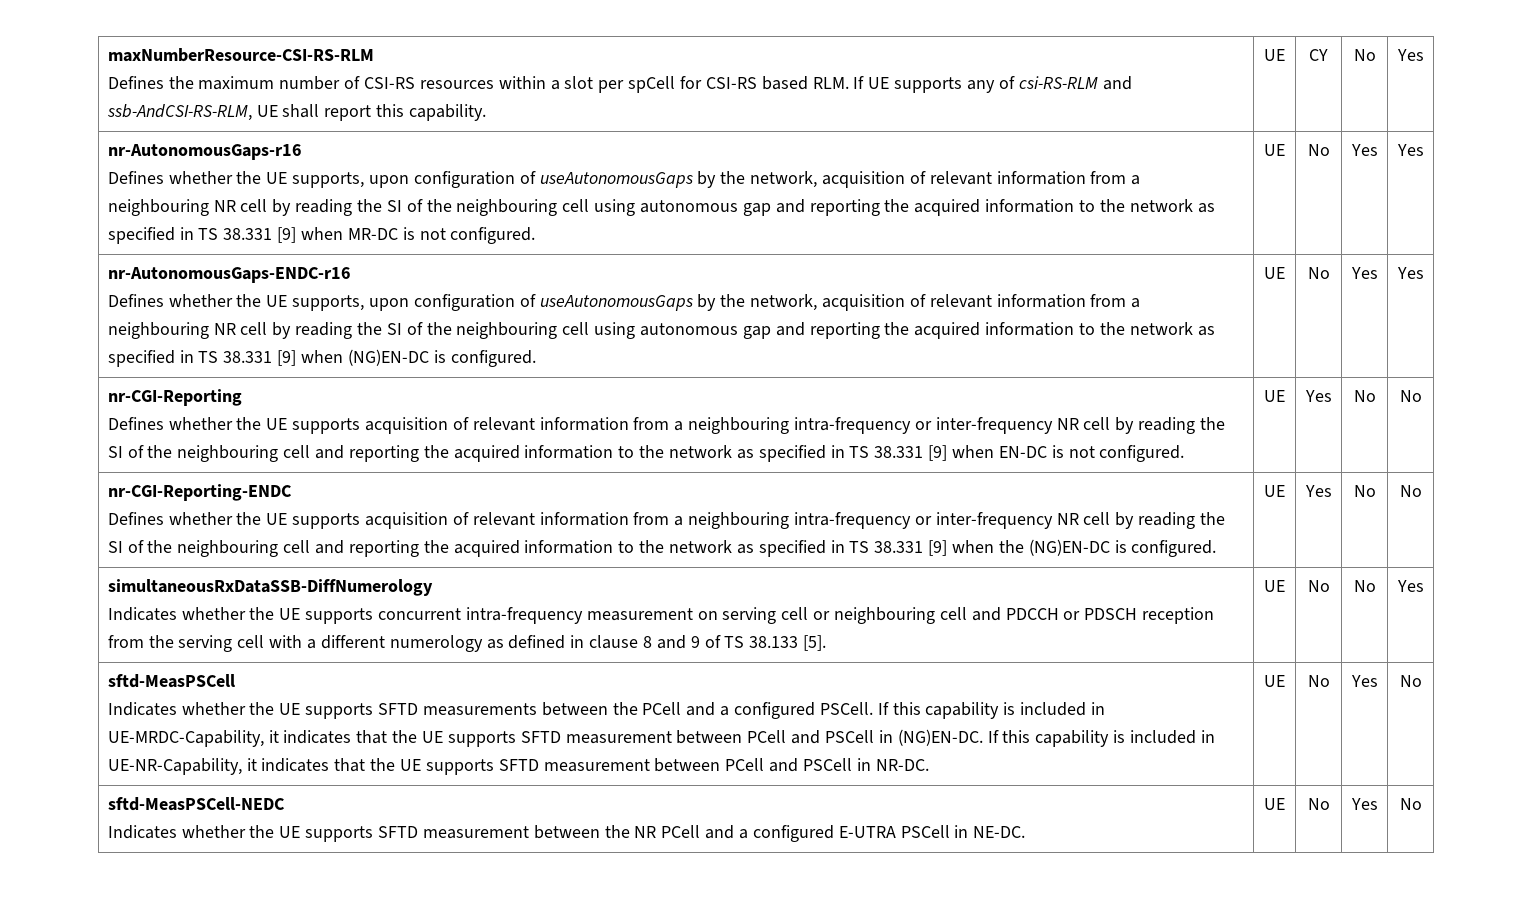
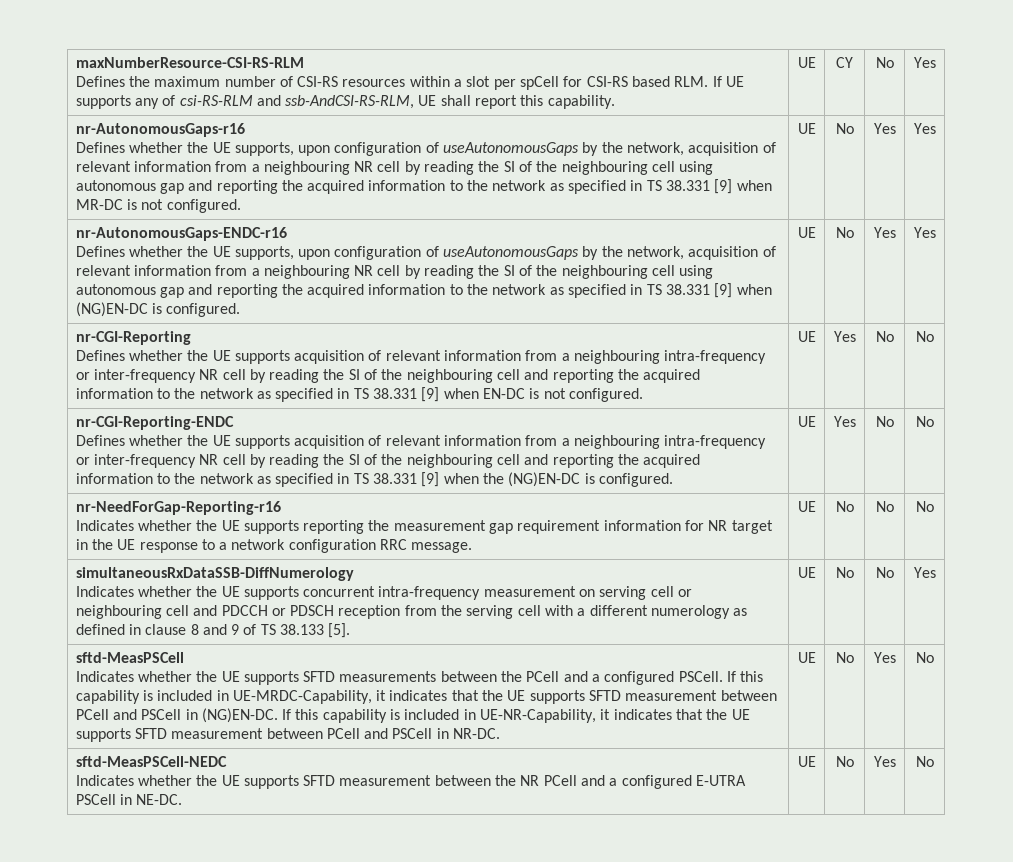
(1422, 491) none -> [75,501,281,515] [75,520,773,534] [75,539,473,553] [797,501,816,512] [835,501,854,512] [875,501,894,512] [915,501,934,512] // nr-NeedForGap-Reporting-r16 // Indicates whether the UE supports reporting the measurement gap requirement information for NR target in the UE response to a network configuration RRC message. | UE | No | No | No

